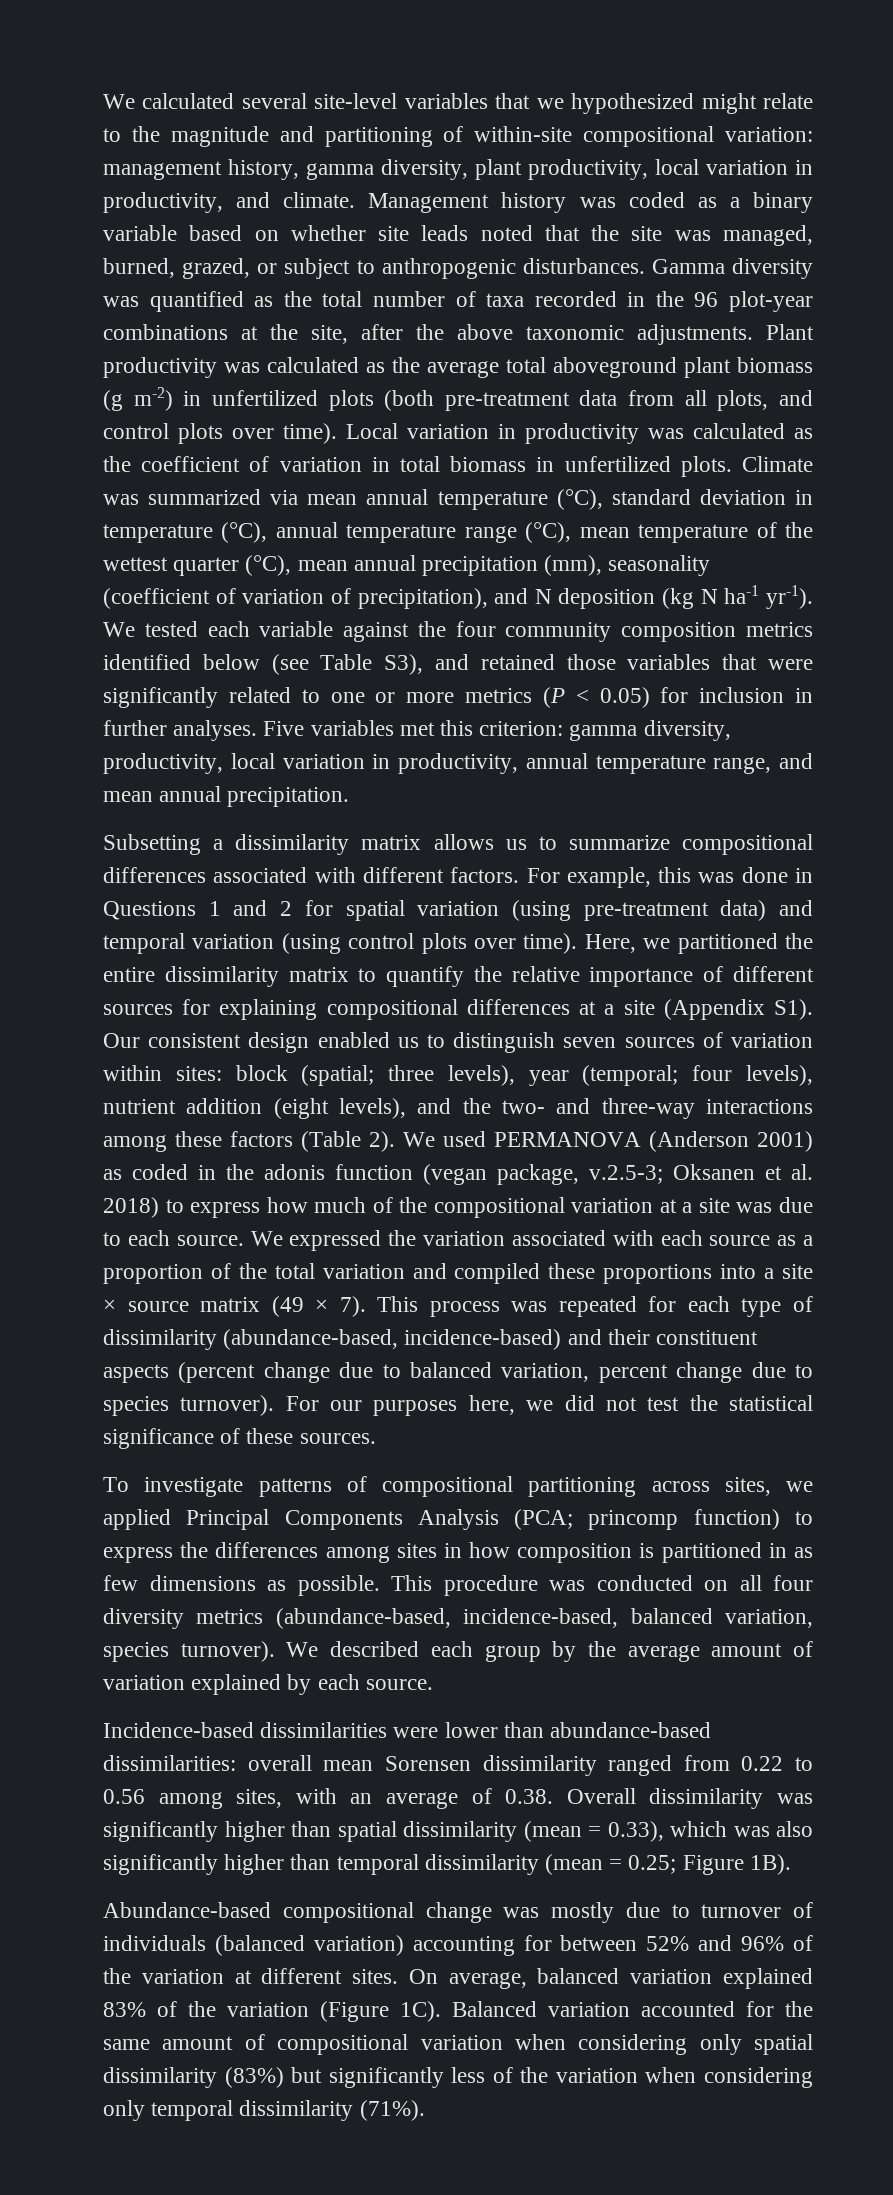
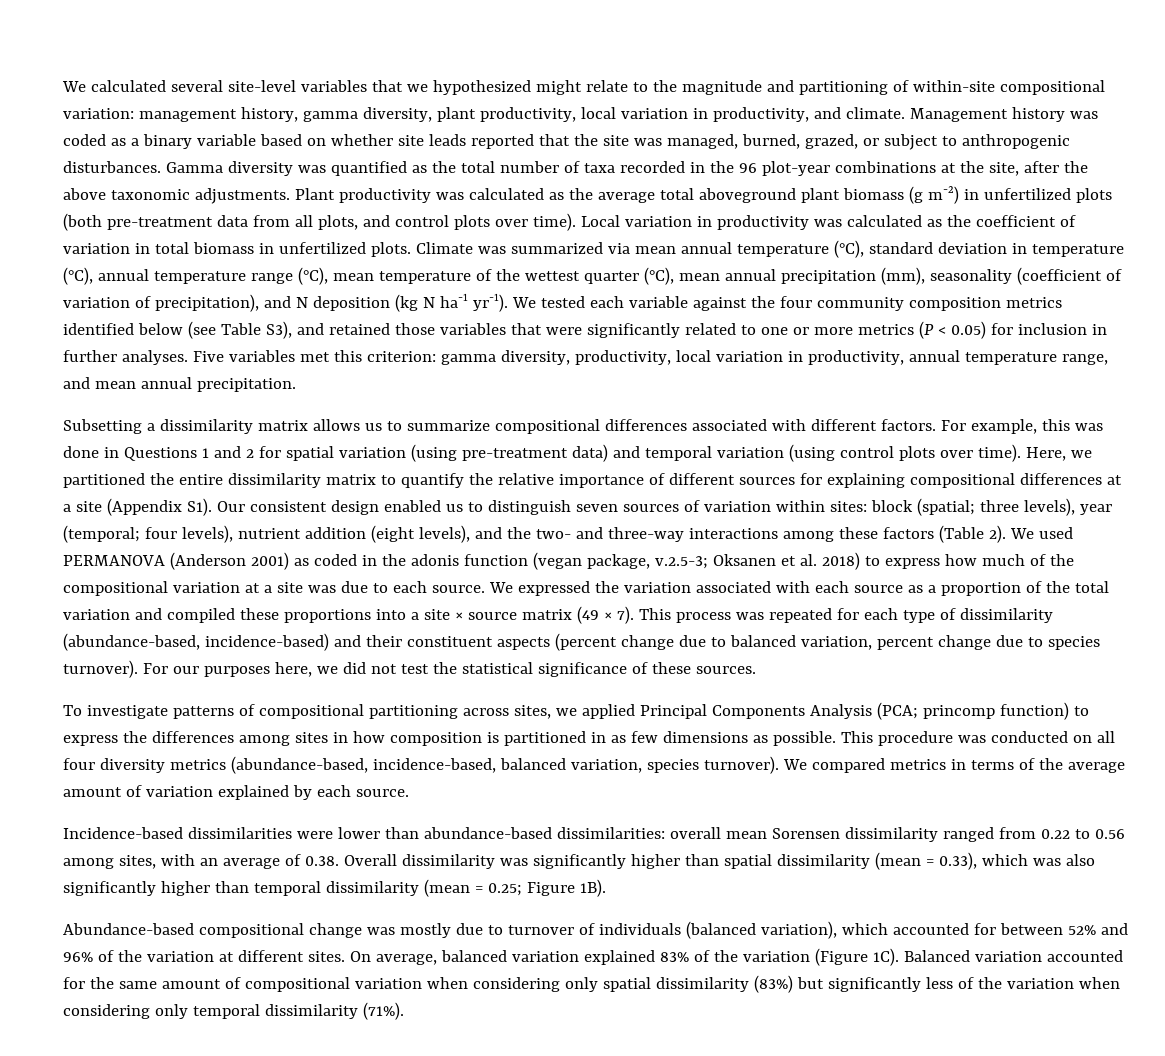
[480,225,533,241] noted -> [470,134,534,149] reported
[330,1641,577,1662] described each group by -> [811,758,1035,773] compared metrics in terms of
[313,1935,515,1956] variation) accounting -> [760,921,969,939] variation), which accounted

